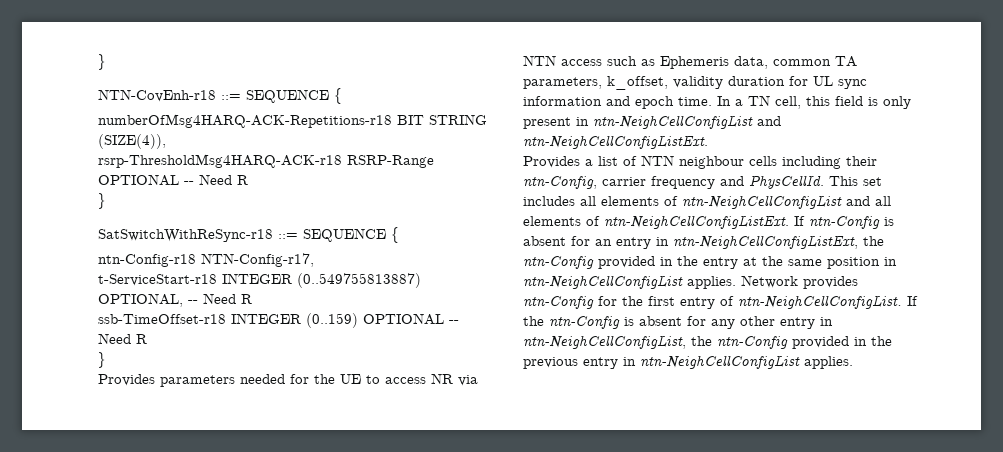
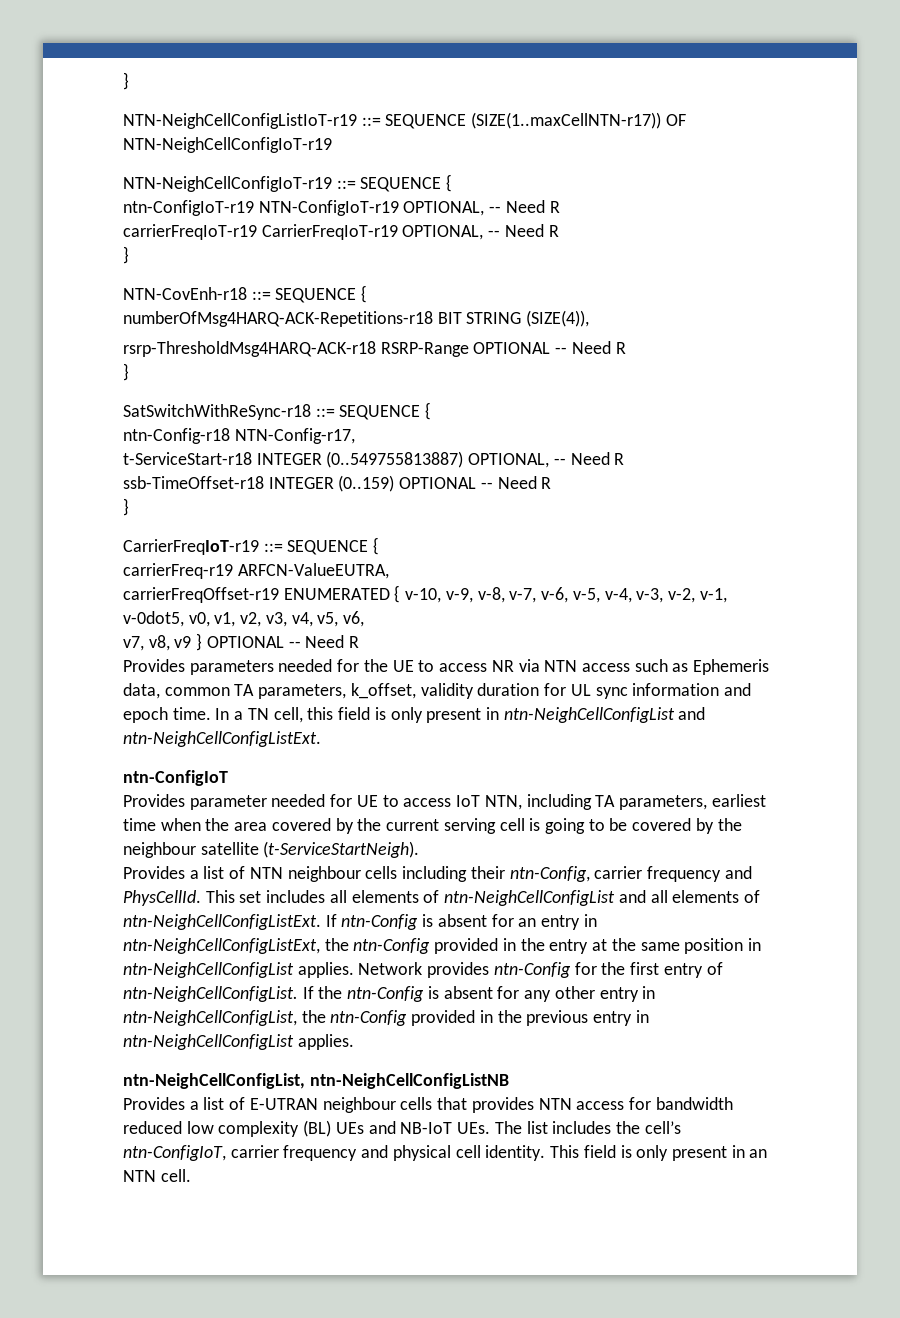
[98,54,106,70] } -> [123,72,129,90] [123,112,686,129] [123,137,332,153] [123,174,453,192] [123,200,560,216] [123,224,559,240] [123,246,129,264] } // NTN-NeighCellConfigListIoT-r19 ::= SEQUENCE (SIZE(1..maxCellNTN-r17)) OF NTN-NeighCellConfigIoT-r19 // NTN-NeighCellConfigIoT-r19 ::= SEQUENCE { // ntn-ConfigIoT-r19 NTN-ConfigIoT-r19 OPTIONAL, -- Need R // carrierFreqIoT-r19 CarrierFreqIoT-r19 OPTIONAL, -- Need R // }
(106, 360) none -> [123,537,380,555] [123,563,389,579] [123,585,727,603] [123,611,365,627] [123,633,360,651] // CarrierFreqIoT-r19 ::= SEQUENCE { // carrierFreq-r19 ARFCN-ValueEUTRA, // carrierFreqOffset-r19 ENUMERATED { v-10, v-9, v-8, v-7, v-6, v-5, v-4, v-3, v-2, v-1, v-0dot5, v0, v1, v2, v3, v4, v5, v6, // v7, v8, v9 } OPTIONAL -- Need R
(708, 142) none -> [123,770,228,786] [123,794,766,810] [123,818,742,834] [123,841,420,858] // ntn-ConfigIoT // Provides parameter needed for UE to access IoT NTN, including TA parameters, earliest time when the area covered by the current serving cell is going to be covered by the neighbour satellite (t-ServiceStartNeigh).
(853, 362) none -> [123,1073,509,1089] [123,1097,733,1113] [123,1120,681,1137] [123,1145,768,1161] [123,1169,191,1182] // ntn-NeighCellConfigList, ntn-NeighCellConfigListNB // Provides a list of E-UTRAN neighbour cells that provides NTN access for bandwidth reduced low complexity (BL) UEs and NB-IoT UEs. The list includes the cell’s ntn-ConfigIoT, carrier frequency and physical cell identity. This field is only present in an NTN cell.

